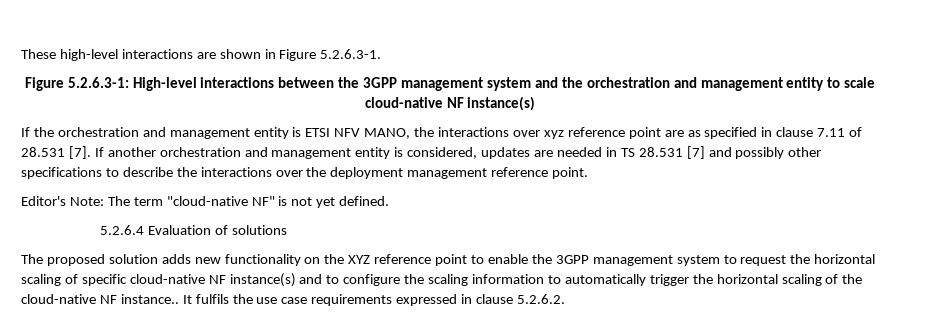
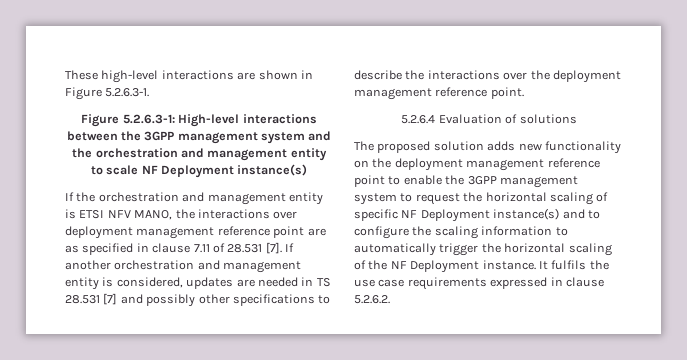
[364,97,464,108] cloud-native NF -> [141,165,234,178] NF Deployment
[543,130,564,139] xyz -> [65,226,215,239] deployment management
[21,196,390,208] // Editor's Note: The term "cloud-native NF" is not yet defined. -> (524, 93) none
[348,255,371,264] XYZ -> [394,158,545,171] deployment management
[129,274,226,284] cloud-native NF -> [401,209,490,222] NF Deployment
[21,294,179,304] cloud-native NF instance.. -> [390,260,536,273] NF Deployment instance.

